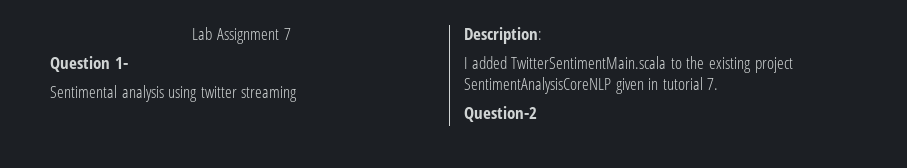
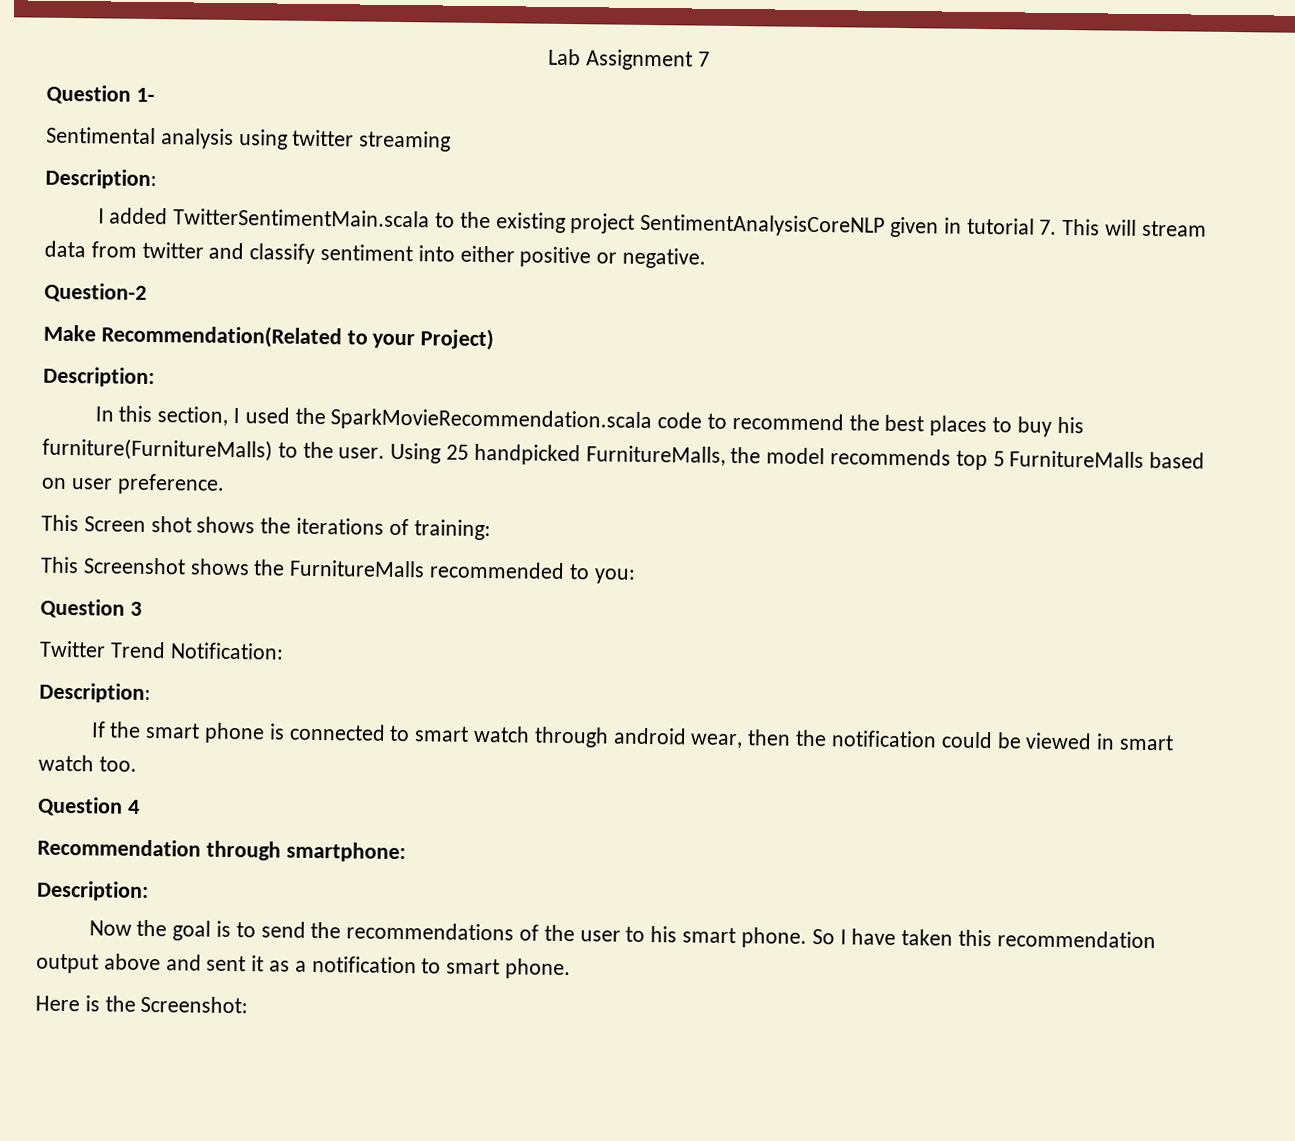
[464,106,537,122] // Question-2 -> [1062,218,1207,237] [44,240,707,269] [44,282,147,303] [43,324,495,351] [43,366,155,388] [94,405,1084,437] [42,437,1206,471] [41,473,225,495] [41,514,491,541] [40,556,636,584] [40,598,142,619] [39,640,284,660] [39,682,151,704] [90,721,1174,751] [38,754,137,772] [38,796,140,817] [37,838,406,863] [36,880,149,902] [88,919,1156,949] [36,953,572,980] [35,995,249,1014] This will stream data from twitter and classify sentiment into either positive or negative. // Question-2 // Make Recommendation(Related to your Project) // Description: // In this section, I used the SparkMovieRecommendation.scala code to recommend the best places to buy his furniture(FurnitureMalls) to the user. Using 25 handpicked FurnitureMalls, the model recommends top 5 FurnitureMalls based on user preference. // This Screen shot shows the iterations of training: // This Screenshot shows the FurnitureMalls recommended to you: // Question 3 // Twitter Trend Notification: // Description: // If the smart phone is connected to smart watch through android wear, then the notification could be viewed in smart watch too. // Question 4 // Recommendation through smartphone: // Description: // Now the goal is to send the recommendations of the user to his smart phone. So I have taken this recommendation output above and sent it as a notification to smart phone. // Here is the Screenshot:

